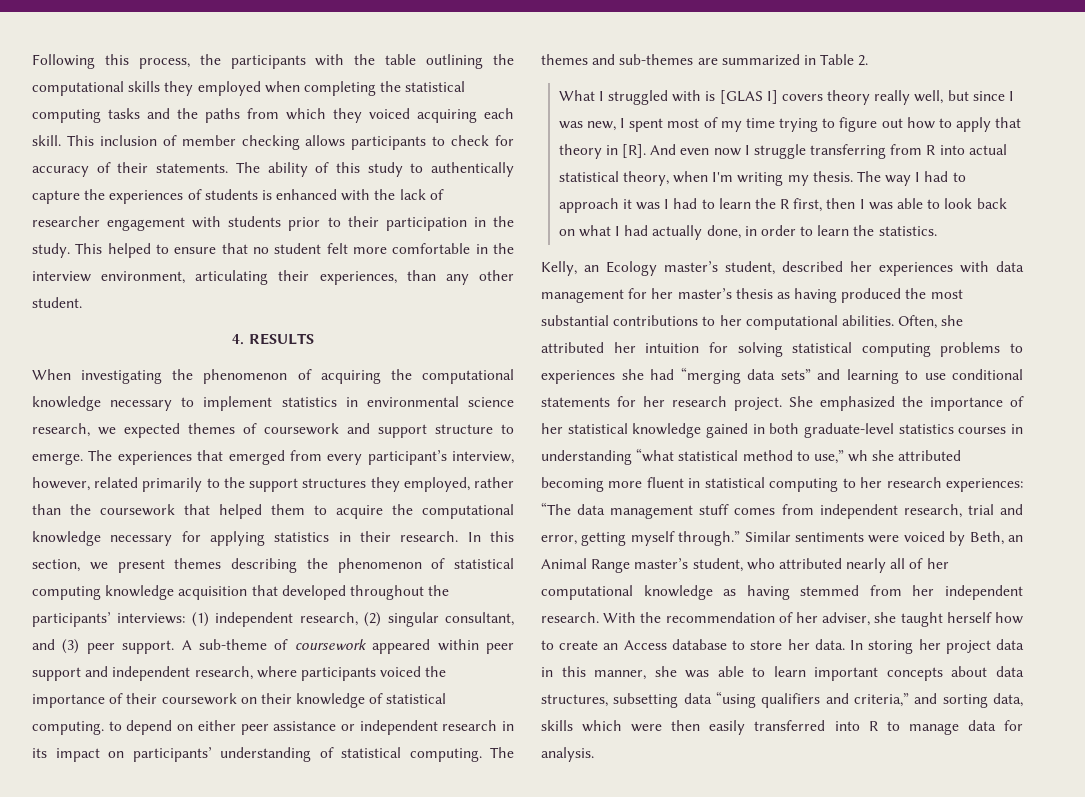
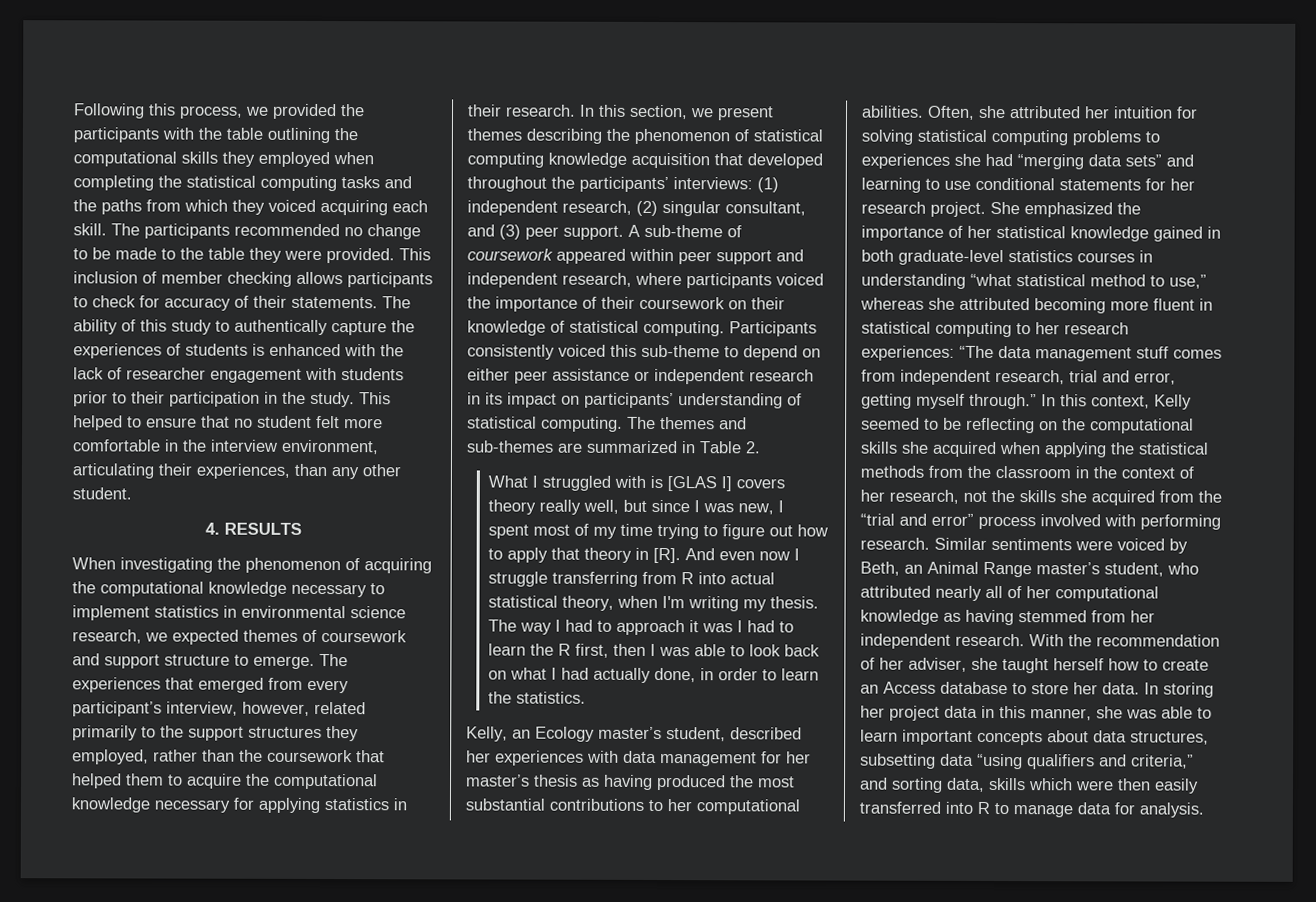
(190, 63) none -> [245,103,337,120] we provided
(61, 140) none -> [111,223,421,240] [73,247,395,264] The participants recommended no change to be made to the table they were provided.
(104, 728) none -> [729,321,817,337] [467,344,720,360] Participants consistently voiced this sub-theme
[848,450,869,462] wh -> [860,297,924,310] whereas
(741, 538) none -> [1041,394,1192,410] [861,417,1194,434] [860,441,1209,458] [860,465,1194,479] [860,489,1222,506] [860,513,1221,530] [860,537,930,550] In this context, Kelly seemed to be reflecting on the computational skills she acquired when applying the statistical methods from the classroom in the context of her research, not the skills she acquired from the “trial and error” process involved with performing research.

